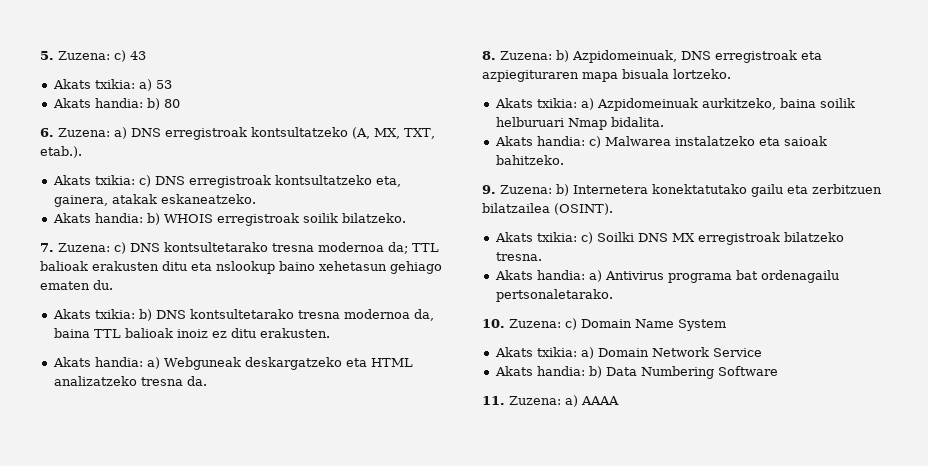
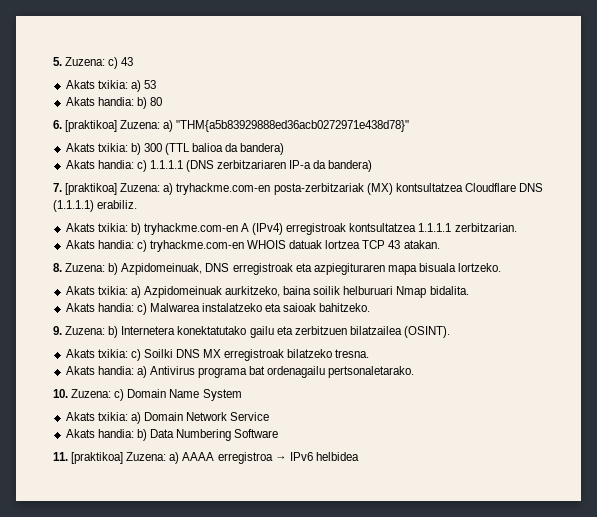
[58,127,435,140] [40,146,82,158] [52,175,401,188] [53,194,256,207] [52,213,406,226] [40,242,439,254] [40,261,442,274] [40,280,113,290] [52,309,434,321] [53,328,330,338] [52,357,413,370] [53,376,207,386] Zuzena: a) DNS erregistroak kontsultatzeko (A, MX, TXT, etab.). // Akats txikia: c) DNS erregistroak kontsultatzeko eta, gainera, atakak eskaneatzeko. // Akats handia: b) WHOIS erregistroak soilik bilatzeko. // 7. Zuzena: c) DNS kontsultetarako tresna modernoa da; TTL balioak erakusten ditu eta nslookup baino xehetasun gehiago ematen du. // Akats txikia: b) DNS kontsultetarako tresna modernoa da, baina TTL balioak inoiz ez ditu erakusten. // Akats handia: a) Webguneak deskargatzeko eta HTML analizatzeko tresna da. -> [65,120,410,132] [65,143,285,155] [65,160,373,172] [53,183,543,195] [53,200,138,212] [65,223,517,235] [65,240,440,252] [praktikoa] Zuzena: a) "THM{a5b83929888ed36acb0272971e438d78}" // Akats txikia: b) 300 (TTL balioa da bandera) // Akats handia: c) 1.1.1.1 (DNS zerbitzariaren IP-a da bandera) // 7. [praktikoa] Zuzena: a) tryhackme.com-en posta-zerbitzariak (MX) kontsultatzea Cloudflare DNS (1.1.1.1) erabiliz. // Akats txikia: b) tryhackme.com-en A (IPv4) erregistroak kontsultatzea 1.1.1.1 zerbitzarian. // Akats handia: c) tryhackme.com-en WHOIS datuak lortzea TCP 43 atakan.
(505, 400) none -> [71,452,124,464] [praktikoa]
(619, 400) none -> [217,452,359,464] erregistroa → IPv6 helbidea

